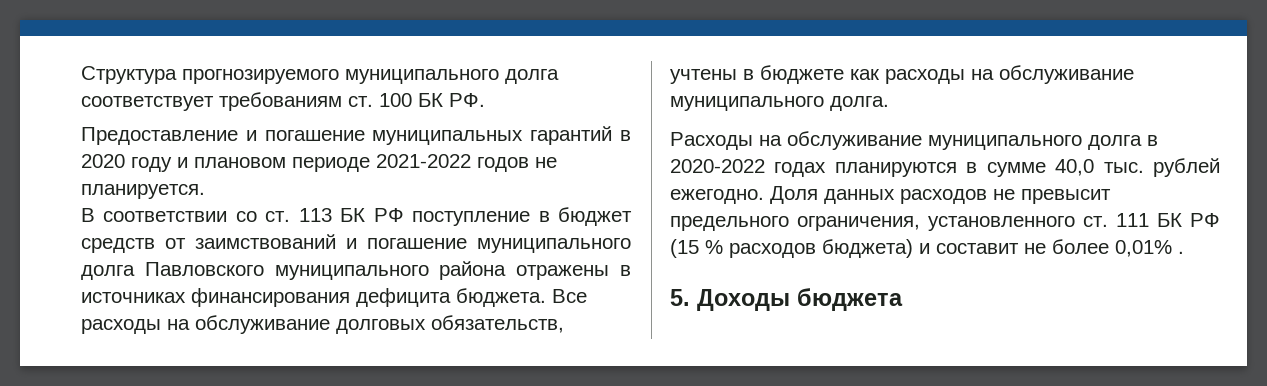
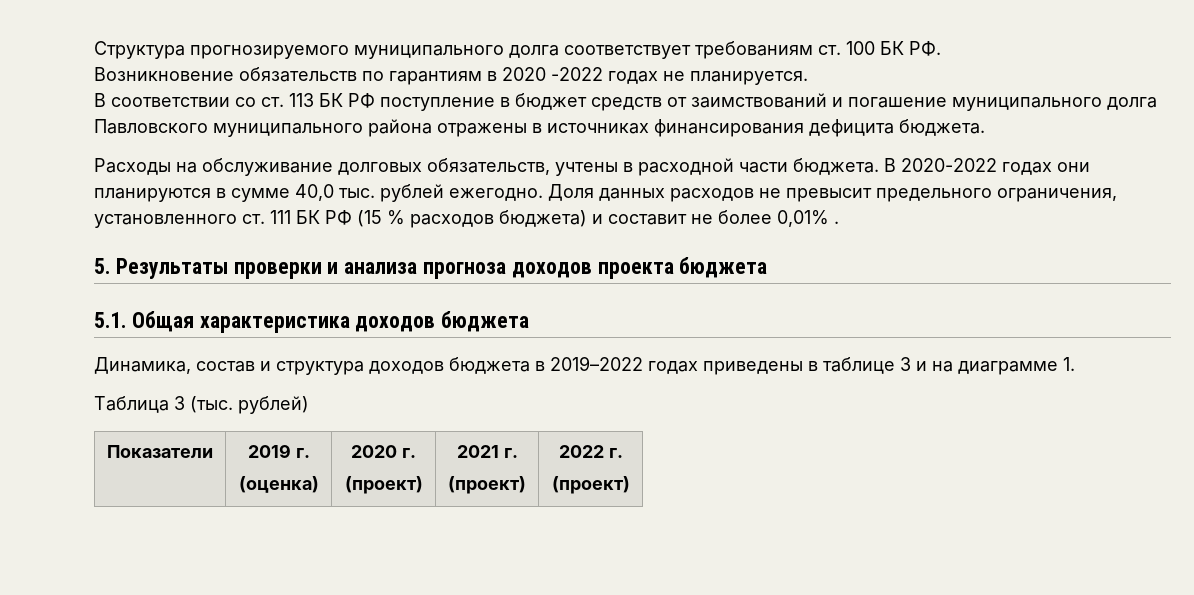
[81,126,631,145] [81,154,529,172] Предоставление и погашение муниципальных гарантий в 2020 году и плановом периоде 2021-2022 годов -> [94,67,658,85] Возникновение обязательств по гарантиям в 2020 -2022 годах
[552,289,587,303] [81,319,161,334] Все расходы -> [94,158,171,175] // Расходы
[760,65,1134,84] [670,96,889,111] [670,131,1158,150] бюджете как расходы на обслуживание муниципального долга. // Расходы на обслуживание муниципального долга в -> [638,158,896,176] расходной части бюджета. В
(827, 169) none -> [1057,162,1090,172] они
[697,288,903,311] Доходы бюджета -> [115,257,768,279] [94,311,530,333] [94,356,1075,375] [94,396,309,414] [107,445,213,458] [247,444,310,458] [238,476,319,493] [351,445,416,458] [344,476,423,494] [456,445,518,458] [448,476,526,494] [558,445,623,458] [551,476,630,494] Результаты проверки и анализа прогноза доходов проекта бюджета // 5.1. Общая характеристика доходов бюджета // Динамика, состав и структура доходов бюджета в 2019–2022 годах приведены в таблице 3 и на диаграмме 1. // Таблица 3 (тыс. рублей) // Показатели | 2019 г. // (оценка) | 2020 г. // (проект) | 2021 г. // (проект) | 2022 г. // (проект)

